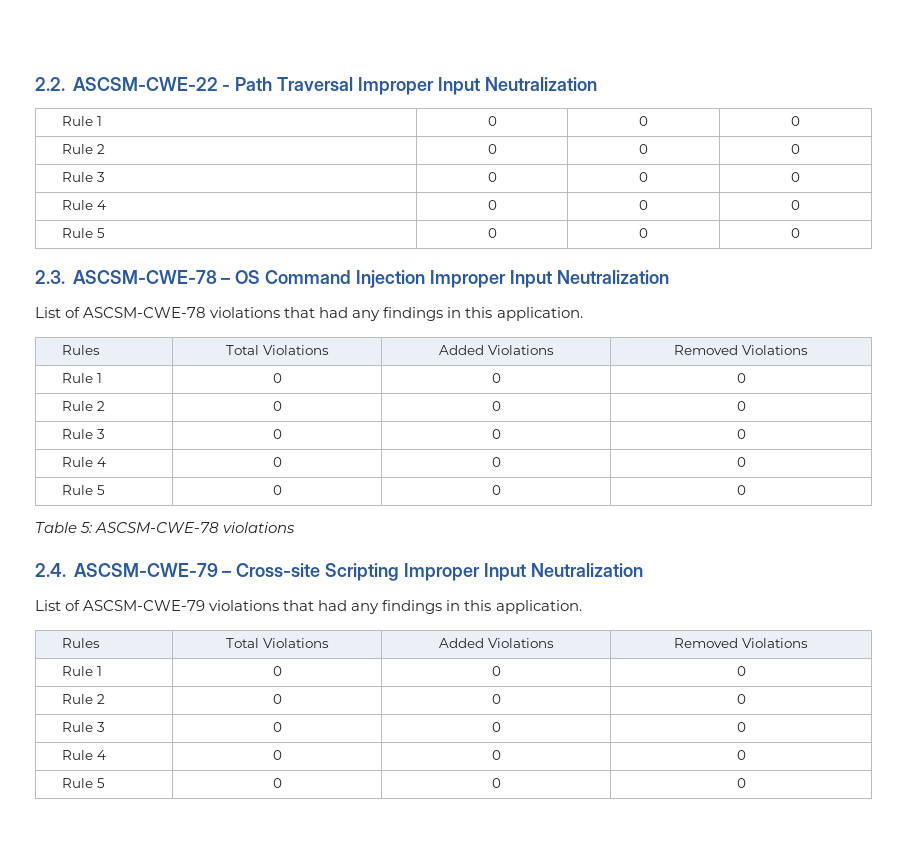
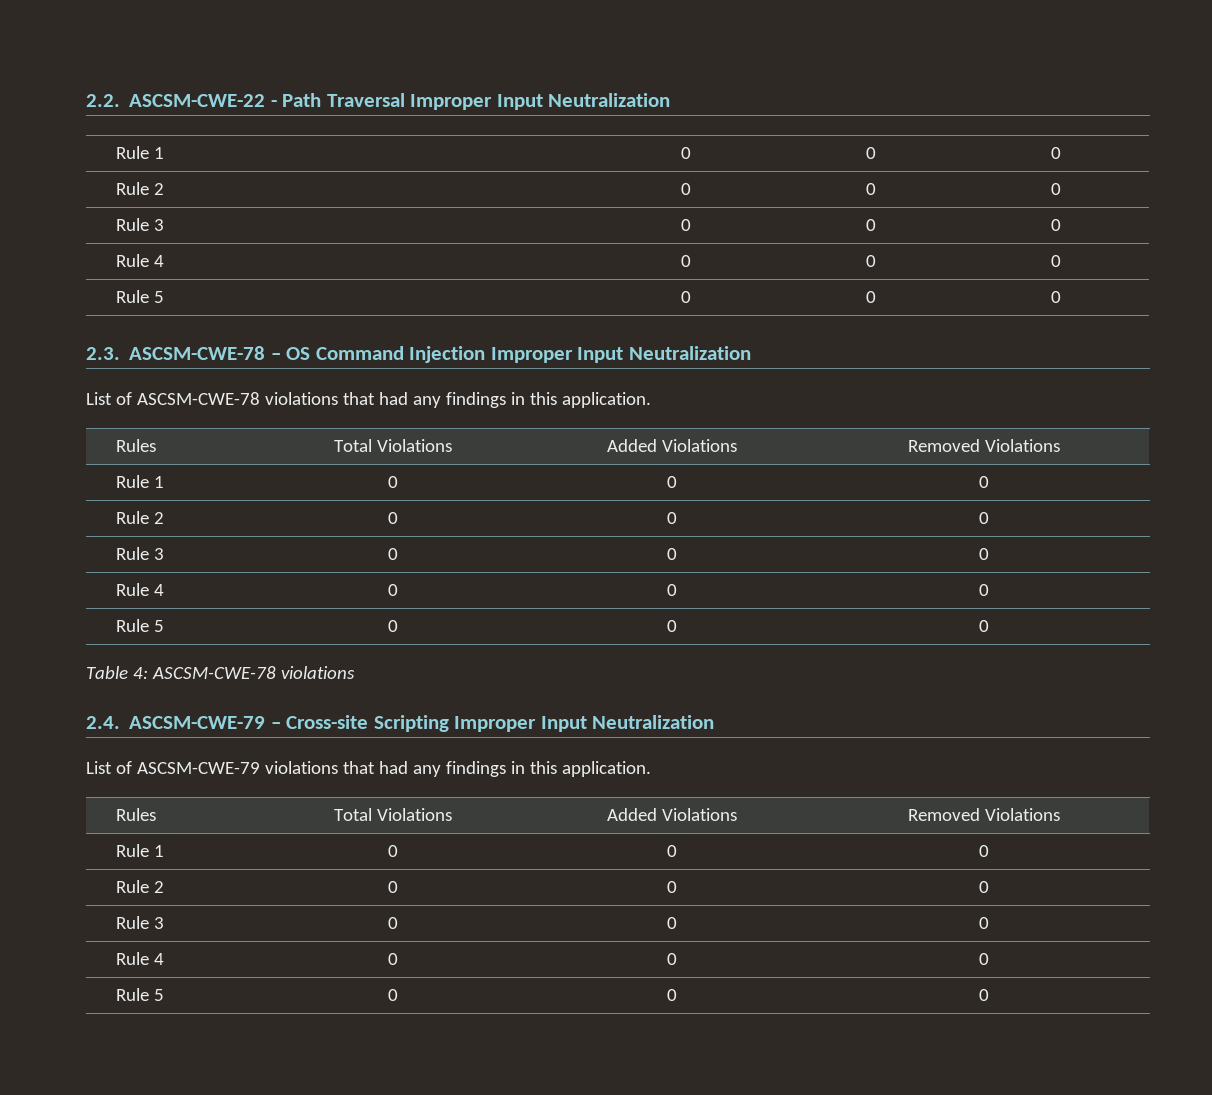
[80,522,94,533] 5: -> [132,667,148,679] 4:

